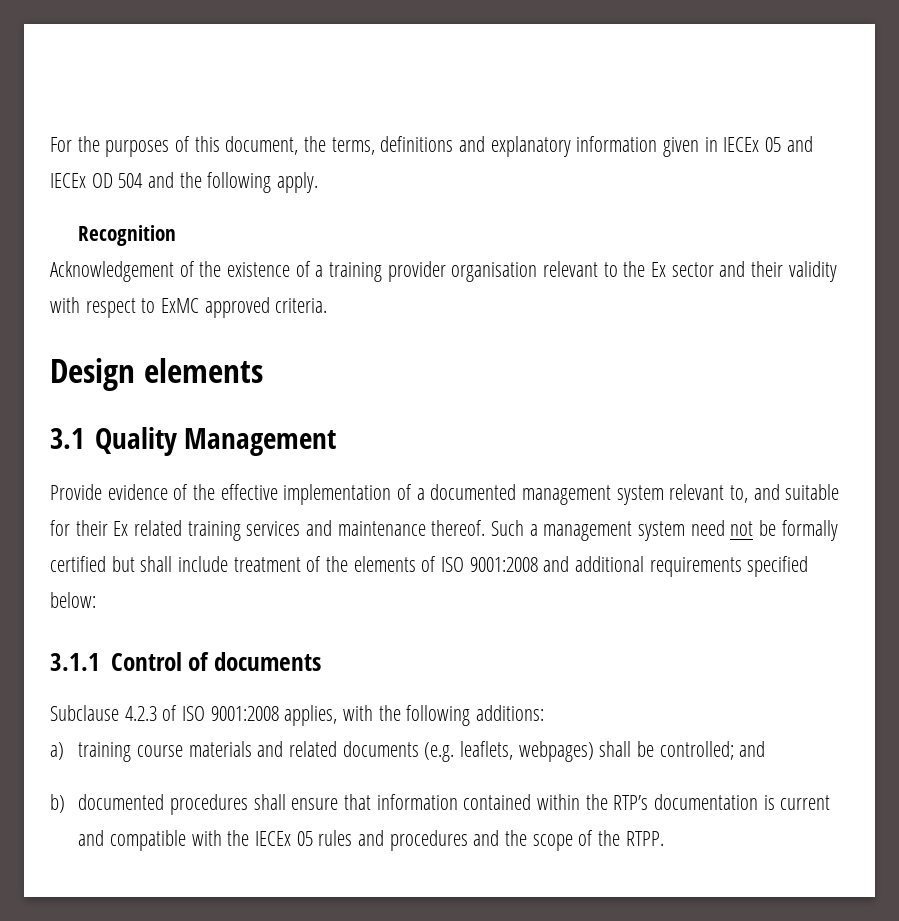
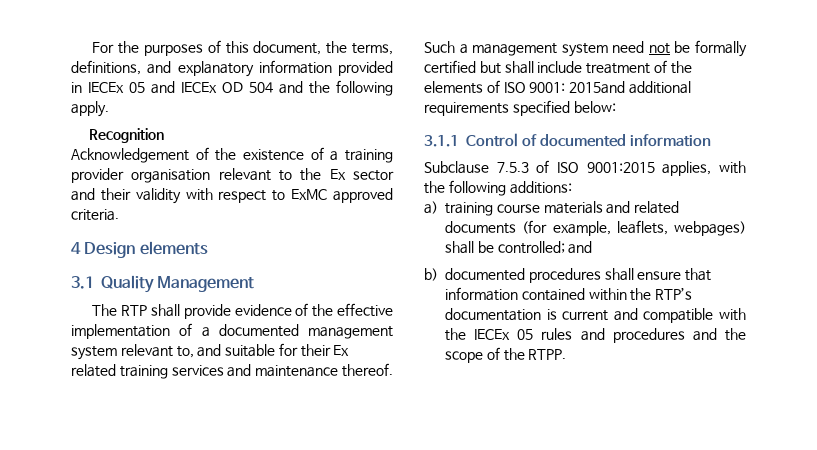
[380,136,454,152] definitions -> [71,60,141,75] definitions,
[663,137,700,157] given -> [338,61,393,76] provided
(328, 305) none -> [71,242,81,254] 4
[50,484,102,500] Provide -> [92,304,231,319] The RTP shall provide
[469,556,570,572] 9001:2008 and -> [529,81,626,94] 9001: 2015and
[213,652,321,671] documents -> [539,134,711,147] documented information
[124,705,279,721] 4.2.3 of ISO 9001:2008 -> [496,160,655,173] 7.5.3 of ISO 9001:2015
[424,742,455,762] (e.g. -> [522,220,611,236] (for example,

